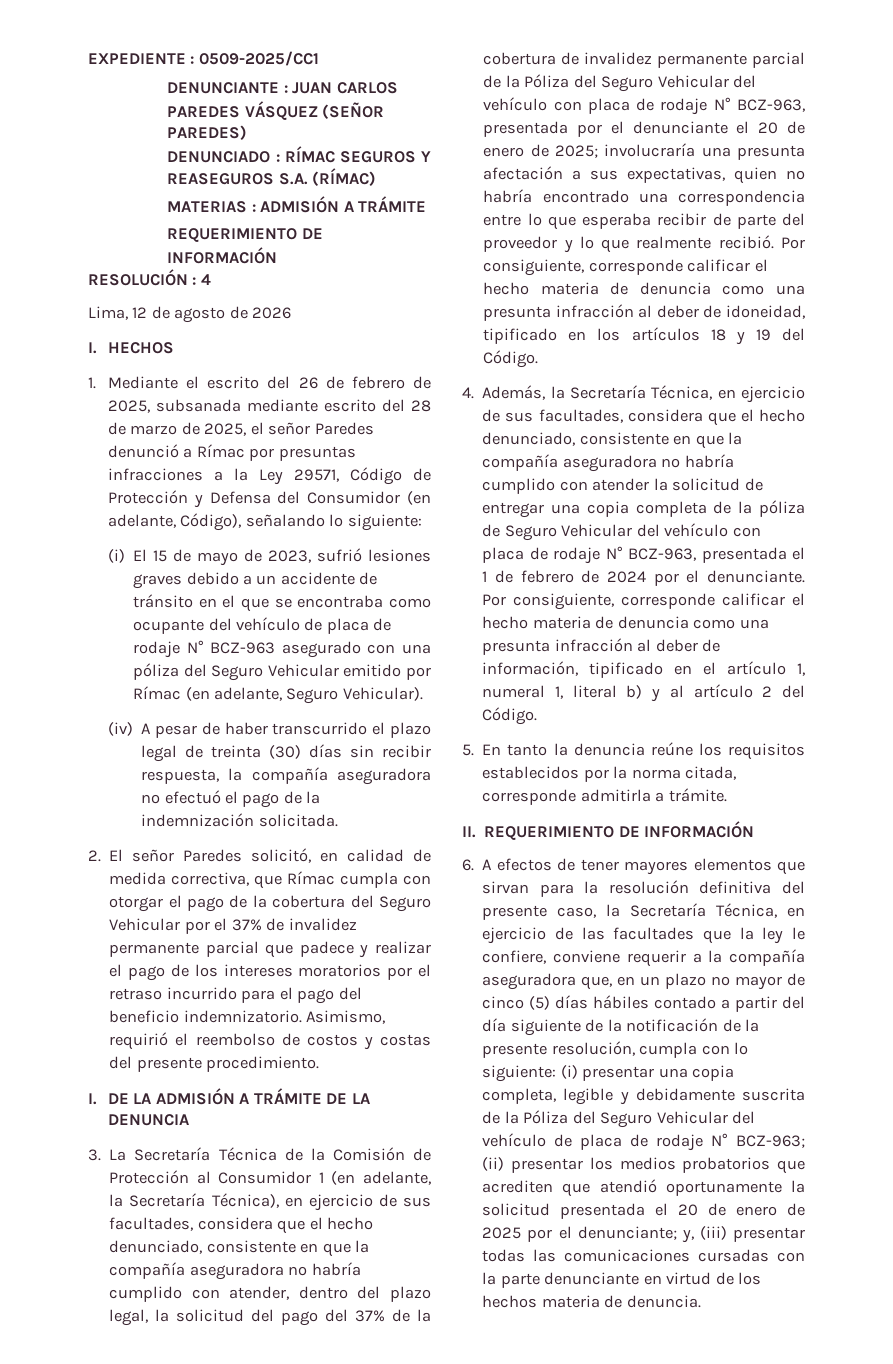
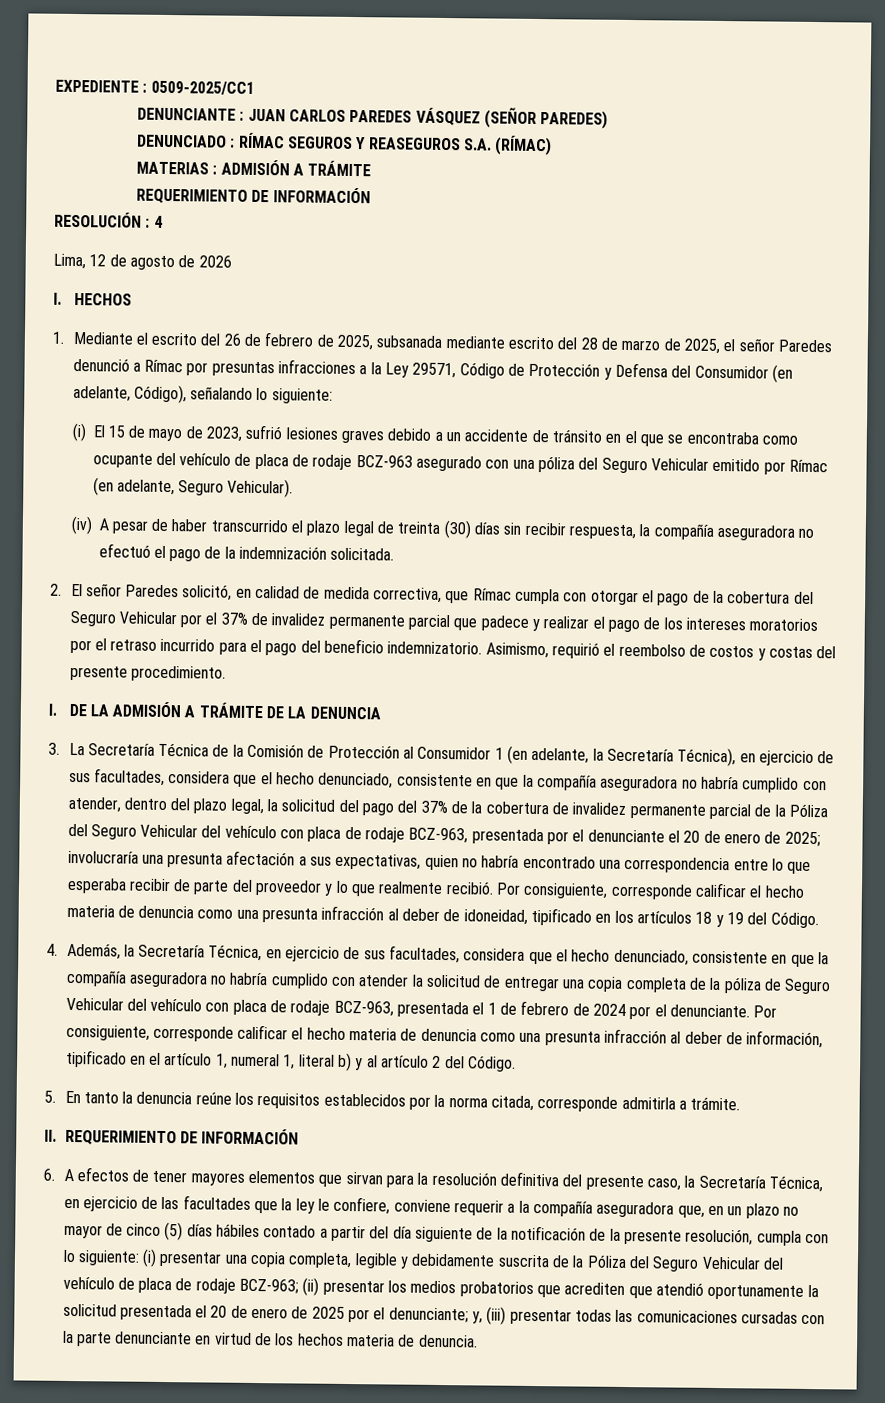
[186,640,204,653] N° -> (353, 462) none
[713,97,731,110] N° -> (406, 835) none
[605,546,623,559] N° -> (331, 1008) none
[711,1133,729,1146] N° -> (236, 1286) none

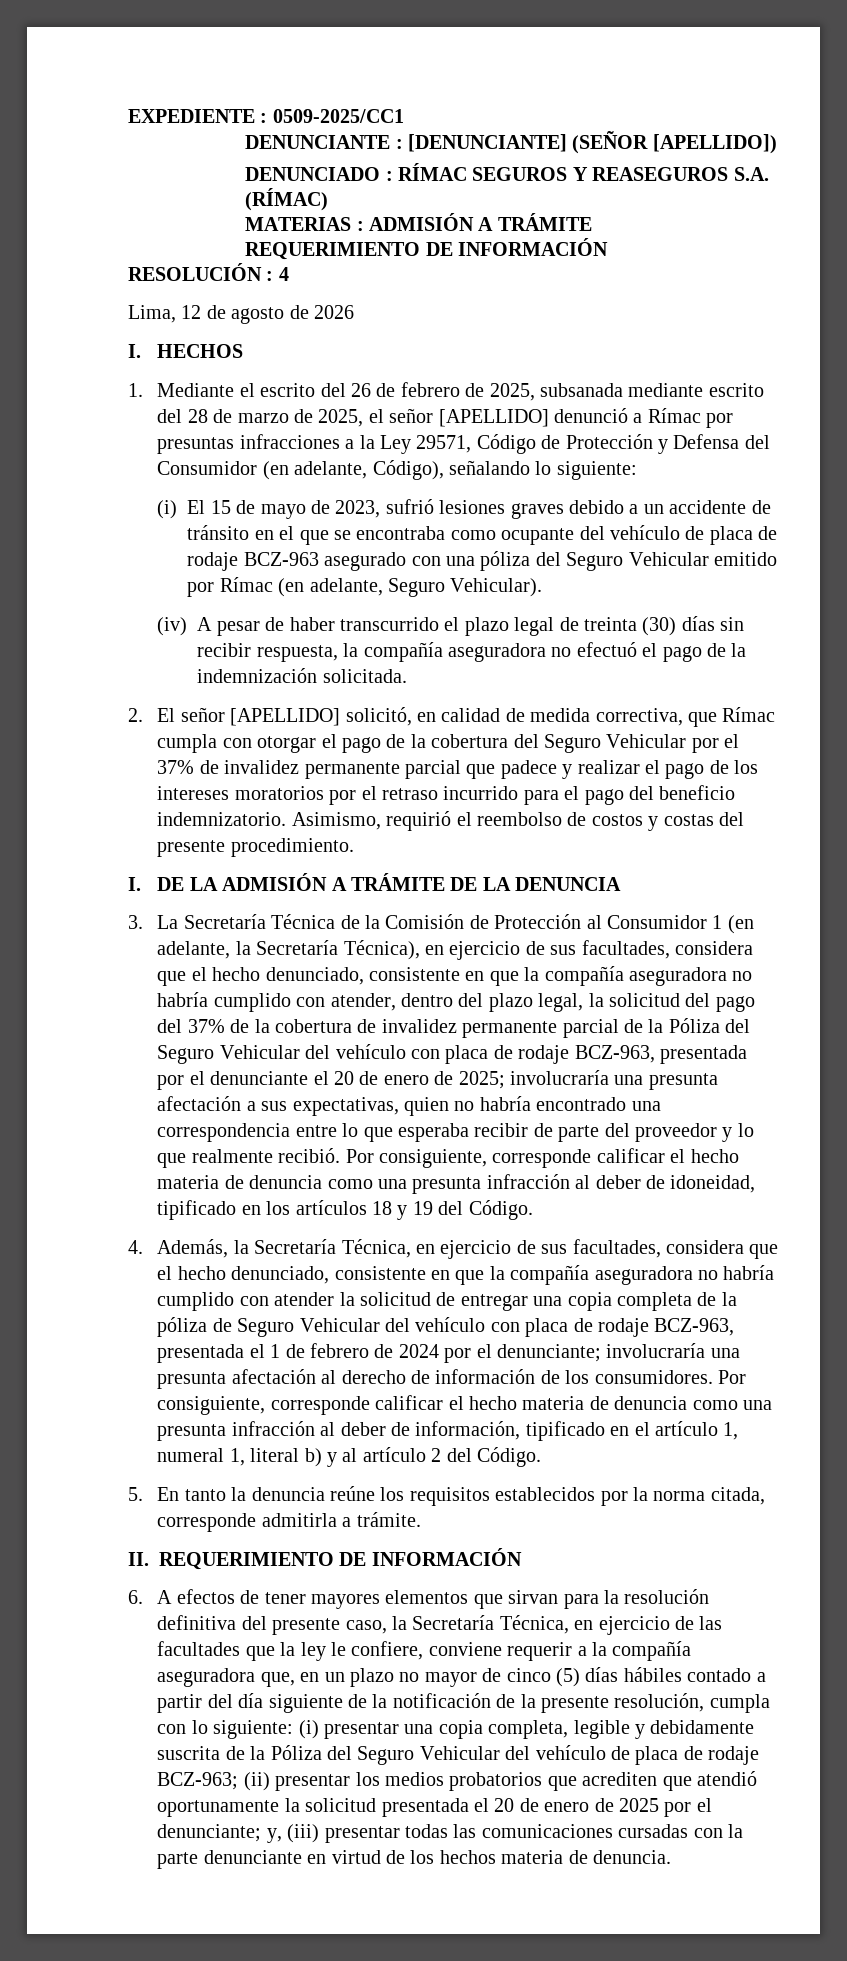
[247,107,609,129] JUAN CARLOS PAREDES VÁSQUEZ (SEÑOR PAREDES) -> [408,131,777,154] [DENUNCIANTE] (SEÑOR [APELLIDO])
[777,339,832,353] Paredes -> [438,409,549,427] [APELLIDO]
[125,584,180,598] Paredes -> [230,708,341,726] [APELLIDO]
[669,1004,750,1018] denunciante. -> [496,1343,740,1362] [157,1369,713,1389] denunciante; involucraría una presunta afectación al derecho de información de los consumidores.

